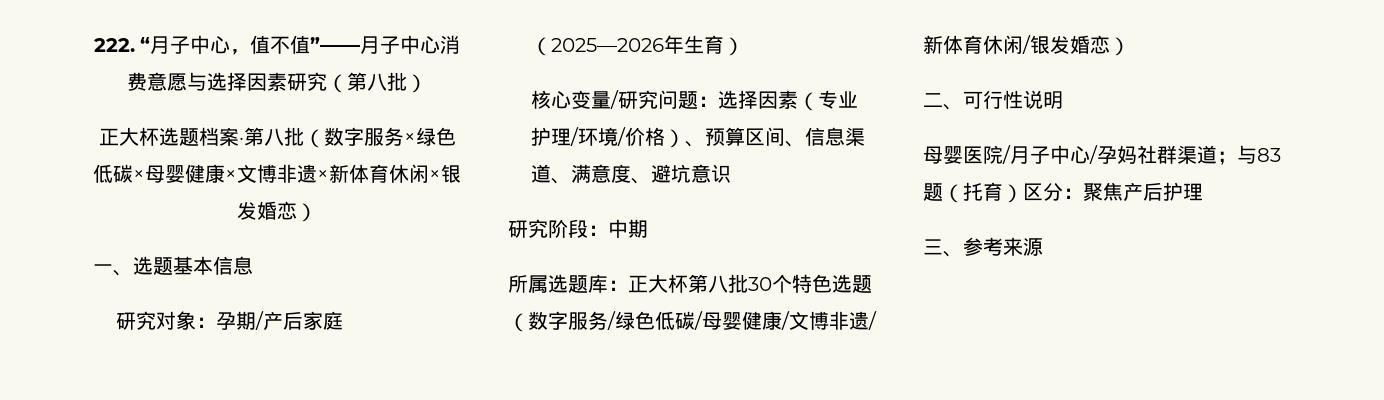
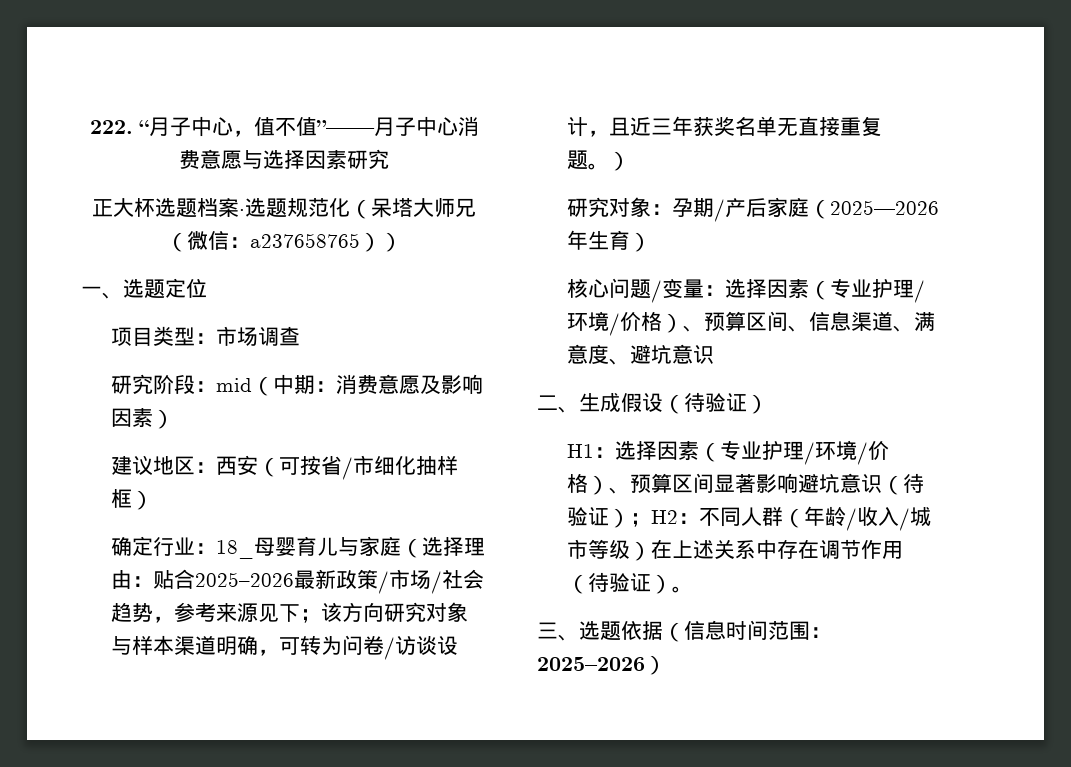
[327,72,427,93] （第八批） -> (389, 159) none
[243,127,456,148] [93,164,461,183] [237,201,317,222] [93,256,253,276] 第八批（数字服务×绿色低碳×母婴健康×文博非遗×新体育休闲×银发婚恋） // 一、选题基本信息 -> [245,198,476,219] [166,231,402,252] [81,278,207,299] [110,326,300,346] [110,374,483,396] [110,408,174,429] [110,455,458,480] [110,489,153,510] [110,536,485,559] [110,569,484,594] [110,602,468,623] [110,635,458,660] [566,116,882,137] [566,150,630,171] 选题规范化（呆塔大师兄（微信：a237658765）） // 一、选题定位 // 项目类型：市场调查 // 研究阶段：mid（中期：消费意愿及影响因素） // 建议地区：西安（可按省/市细化抽样框） // 确定行业：18_母婴育儿与家庭（选择理由：贴合2025–2026最新政策/市场/社会趋势，参考来源见下；该方向研究对象与样本渠道明确，可转为问卷/访谈设计，且近三年获奖名单无直接重复题。）
[570,90,698,109] 变量/研究问题 -> [608,278,704,303] 问题/变量
[508,219,648,238] [508,274,872,293] [508,311,877,332] [923,35,1130,56] [923,90,1063,110] [923,145,1281,165] [923,182,1203,203] [923,237,1043,257] 研究阶段：中期 // 所属选题库：正大杯第八批30个特色选题（数字服务/绿色低碳/母婴健康/文博非遗/新体育休闲/银发婚恋） // 二、可行性说明 // 母婴医院/月子中心/孕妈社群渠道；与83题（托育）区分：聚焦产后护理 // 三、参考来源 -> [537,392,768,414] [566,440,889,465] [566,473,924,495] [566,506,931,531] [566,539,903,561] [566,572,693,594] [537,620,831,642] [537,655,666,675] 二、生成假设（待验证） // H1：选择因素（专业护理/环境/价格）、预算区间显著影响避坑意识（待验证）；H2：不同人群（年龄/收入/城市等级）在上述关系中存在调节作用（待验证）。 // 三、选题依据（信息时间范围：2025–2026）

